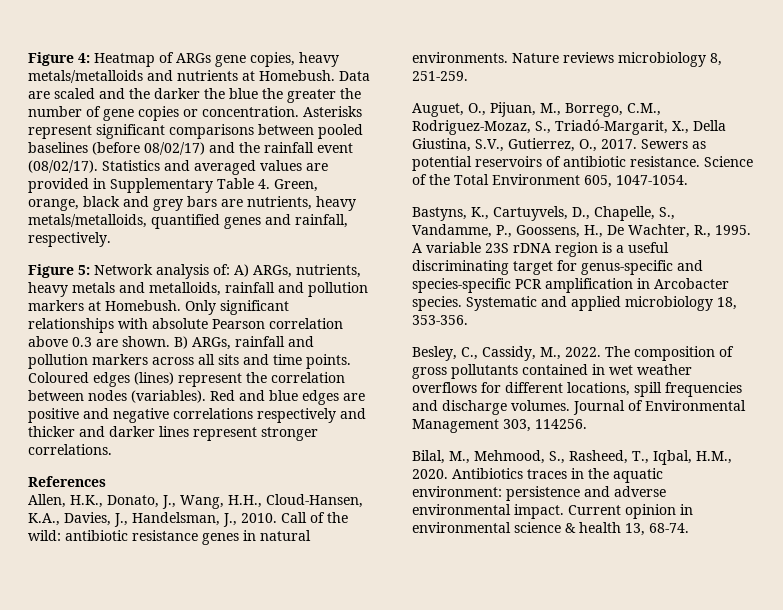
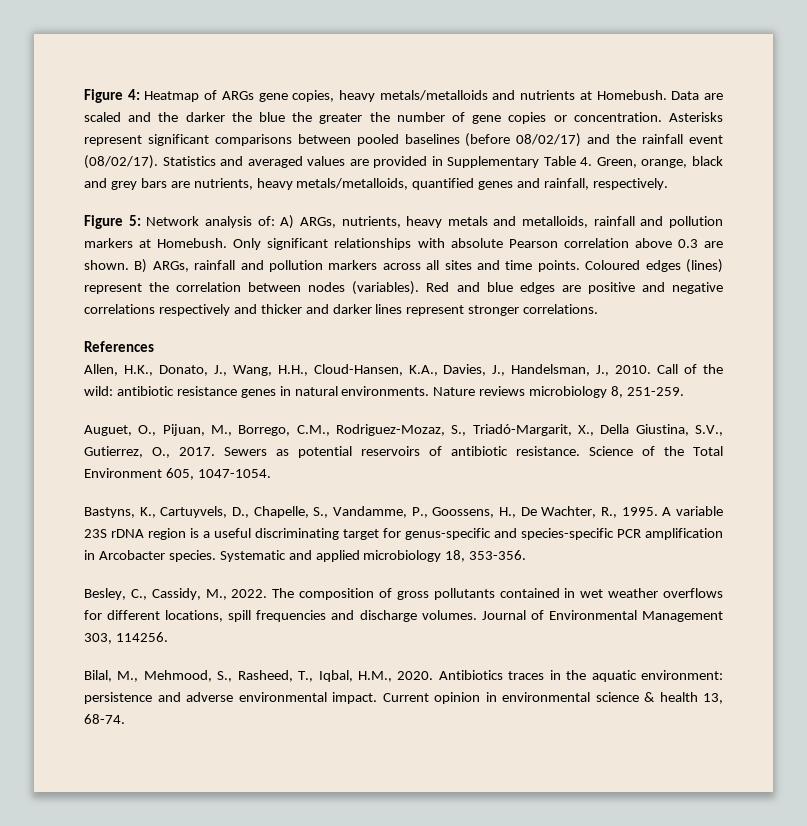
[218,354,239,365] sits -> [444,260,472,270] sites

